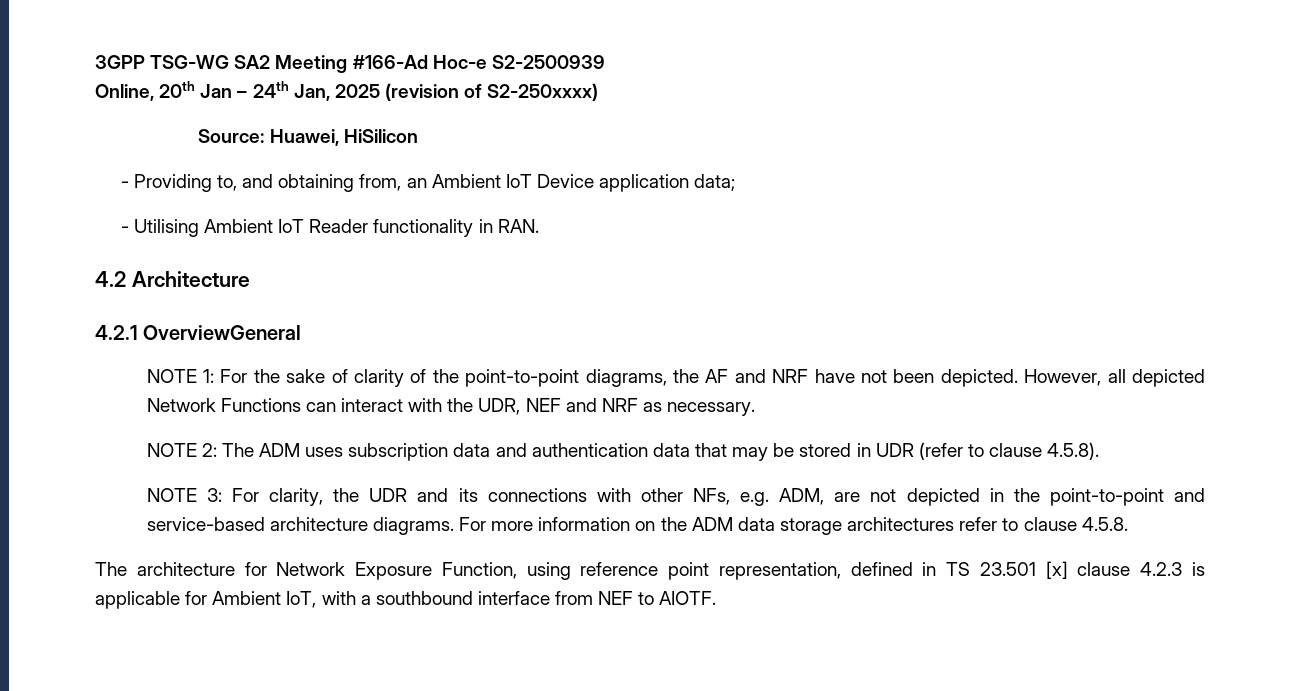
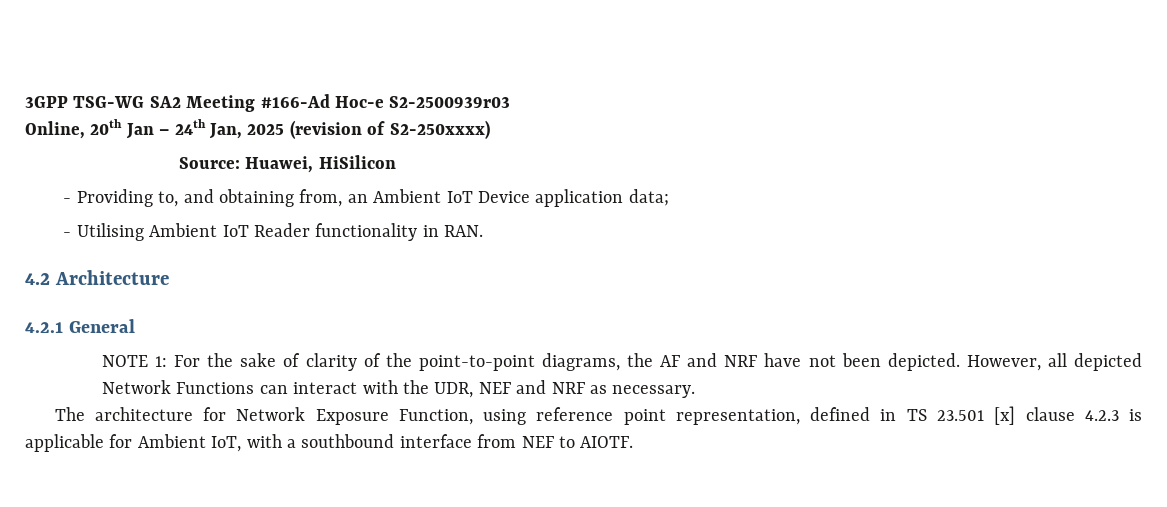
[491,55,605,69] S2-2500939 -> [389,96,511,108] S2-2500939r03
[143,325,302,340] OverviewGeneral -> [68,319,135,333] General
[146,442,1100,461] [146,488,1206,506] [146,517,1128,535] // NOTE 2: The ADM uses subscription data and authentication data that may be stored in UDR (refer to clause 4.5.8). // NOTE 3: For clarity, the UDR and its connections with other NFs, e.g. ADM, are not depicted in the point-to-point and service-based architecture diagrams. For more information on the ADM data storage architectures refer to clause 4.5.8. -> (696, 391) none

